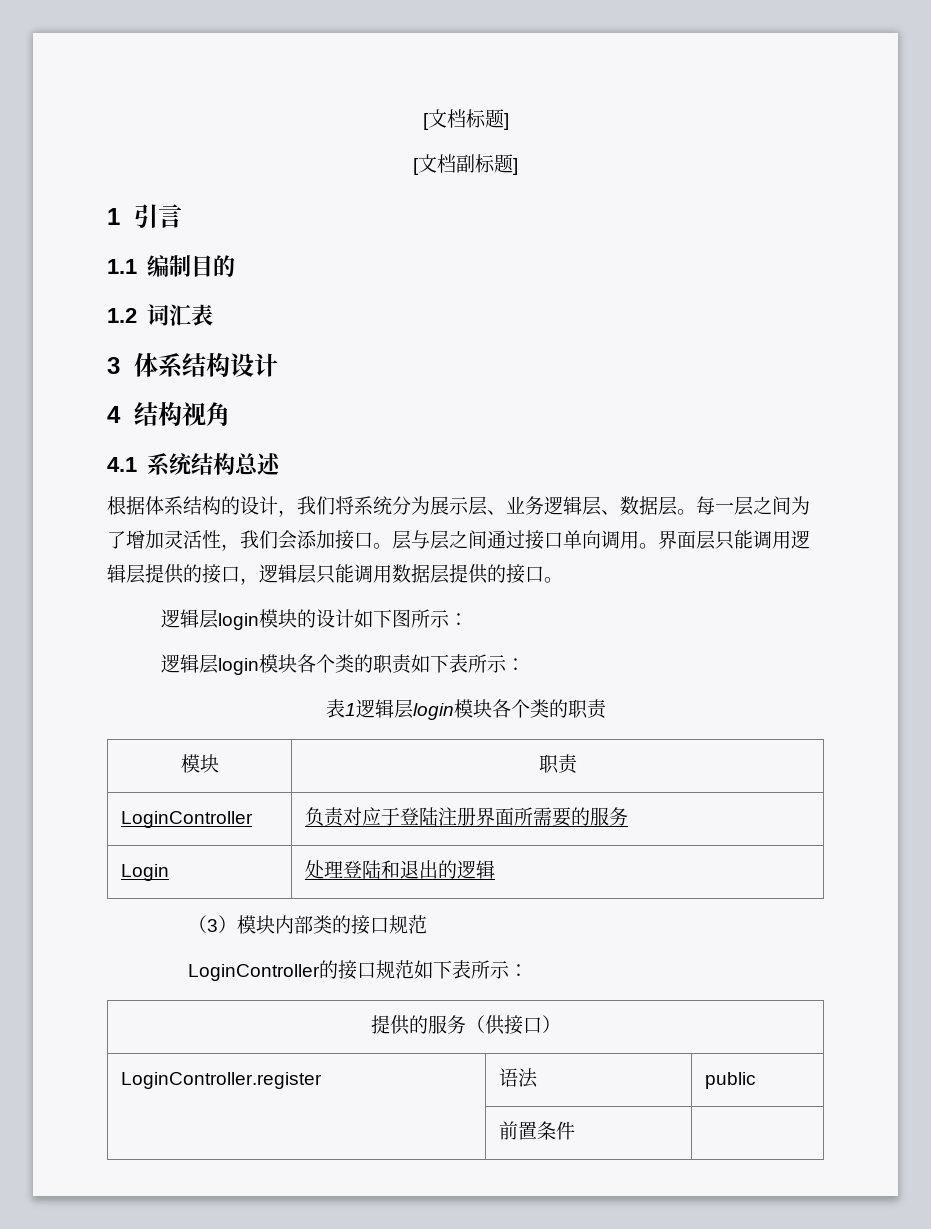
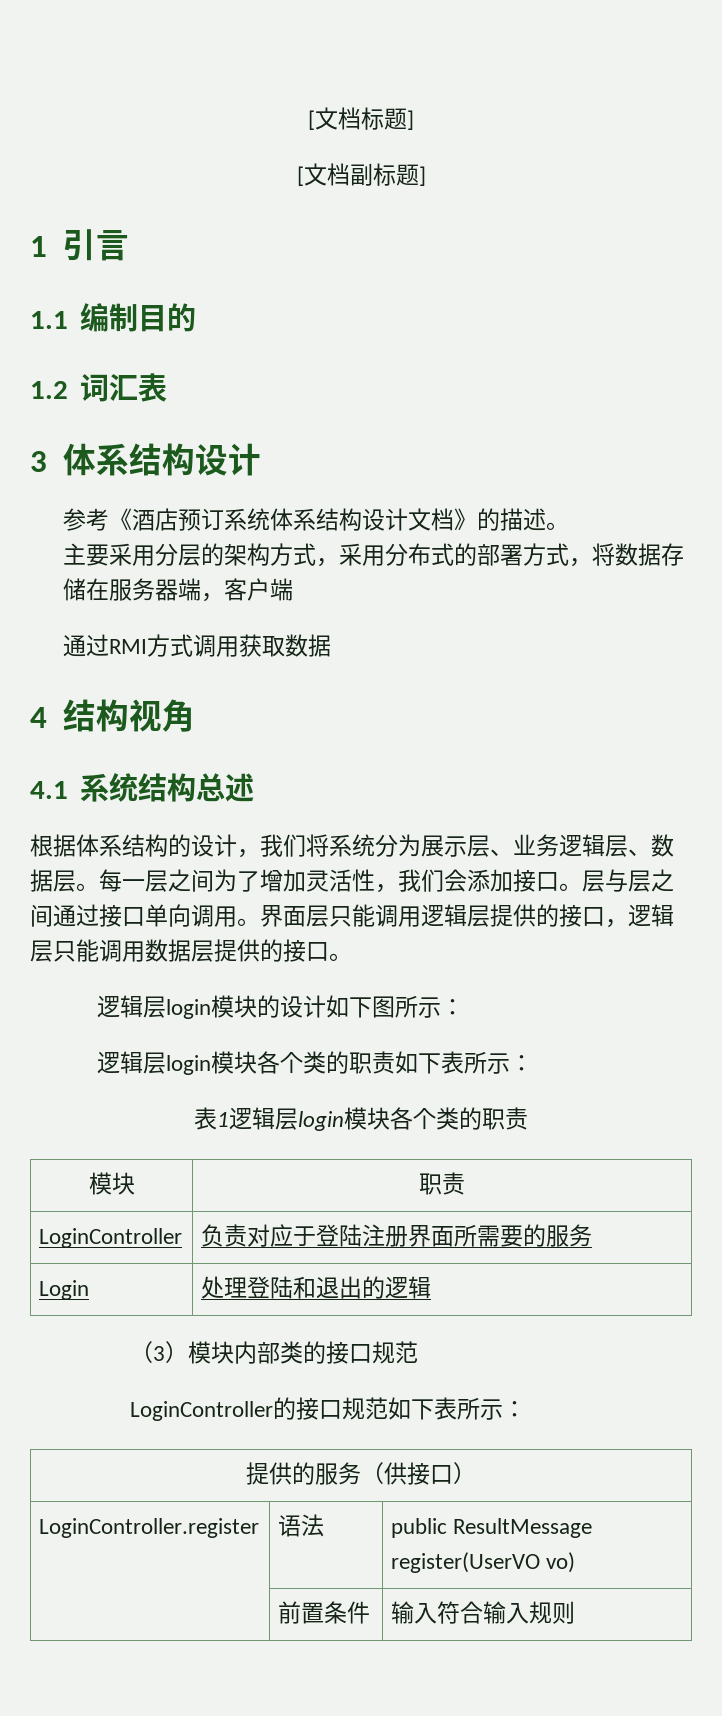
(278, 365) none -> [63,508,570,531] [63,543,685,567] [63,578,294,602] [63,634,332,657] // 参考《酒店预订系统体系结构设计文档》的描述。 // 主要采用分层的架构方式，采用分布式的部署方式，将数据存储在服务器端，客户端 // 通过RMI方式调用获取数据
(756, 1080) none -> [453,1518,593,1538] [391,1552,576,1573] ResultMessage register(UserVO vo)
(575, 1130) none -> [391,1601,576,1624] 输入符合输入规则

